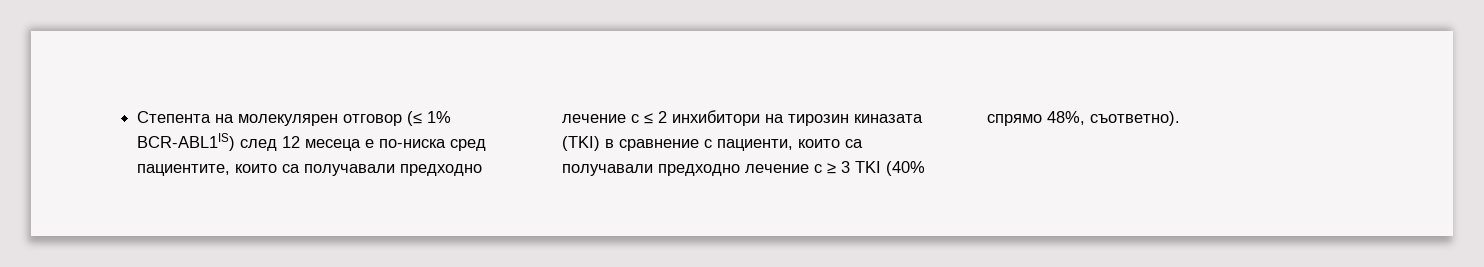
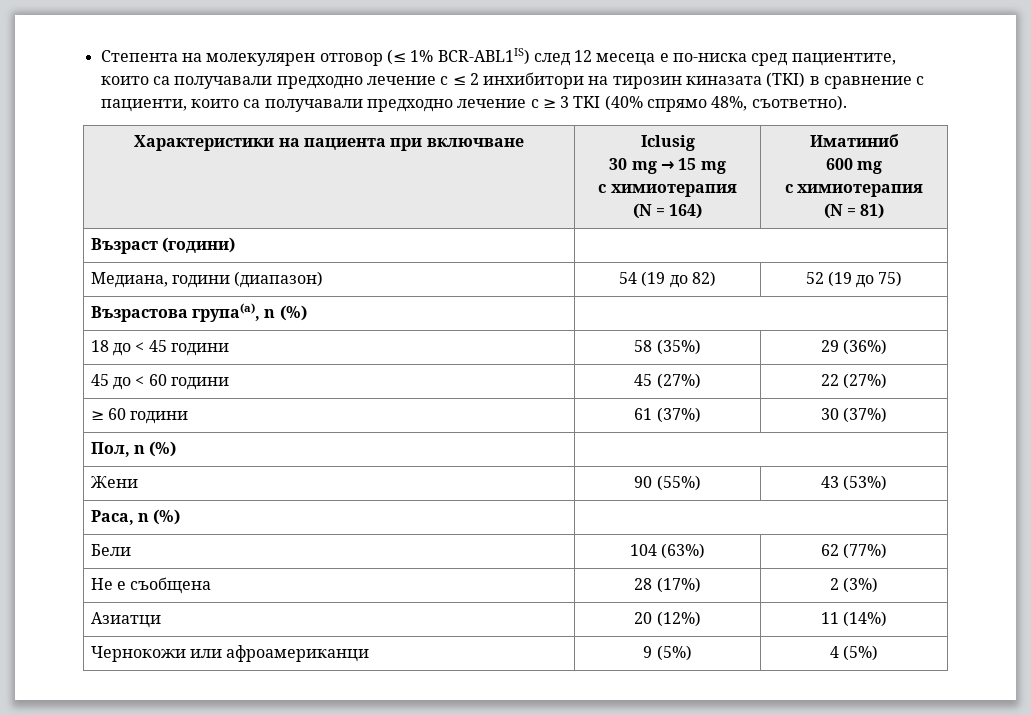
(1181, 118) none -> [134,135,524,151] [640,135,695,151] [609,158,726,174] [598,184,737,197] [632,203,703,219] [809,134,899,147] [825,158,883,174] [784,184,924,197] [823,203,885,219] [90,237,235,254] [90,271,324,288] [619,271,716,288] [805,271,903,288] [90,303,307,322] [90,340,229,356] [634,339,701,355] [820,339,888,355] [90,374,229,390] [634,373,701,389] [820,373,888,389] [90,408,189,424] [634,407,701,423] [820,407,888,423] [90,441,177,457] [90,476,138,488] [634,475,701,491] [820,475,888,491] [90,509,181,525] [90,544,131,556] [629,543,706,559] [820,543,888,559] [90,577,212,594] [634,577,701,593] [829,577,879,593] [90,612,161,628] [634,611,701,627] [820,611,888,627] [90,645,370,662] [643,645,692,661] [829,645,879,661] // Характеристики на пациента при включване | Iclusig // 30 mg → 15 mg // с химиотерапия // (N = 164) | Иматиниб // 600 mg // с химиотерапия // (N = 81) // Възраст (години) | // Медиана, години (диапазон) | 54 (19 до 82) | 52 (19 до 75) // Възрастова група(a), n (%) | // 18 до < 45 години | 58 (35%) | 29 (36%) // 45 до < 60 години | 45 (27%) | 22 (27%) // ≥ 60 години | 61 (37%) | 30 (37%) // Пол, n (%) | // Жени | 90 (55%) | 43 (53%) // Раса, n (%) | // Бели | 104 (63%) | 62 (77%) // Не е съобщена | 28 (17%) | 2 (3%) // Азиатци | 20 (12%) | 11 (14%) // Чернокожи или афроамериканци | 9 (5%) | 4 (5%)

